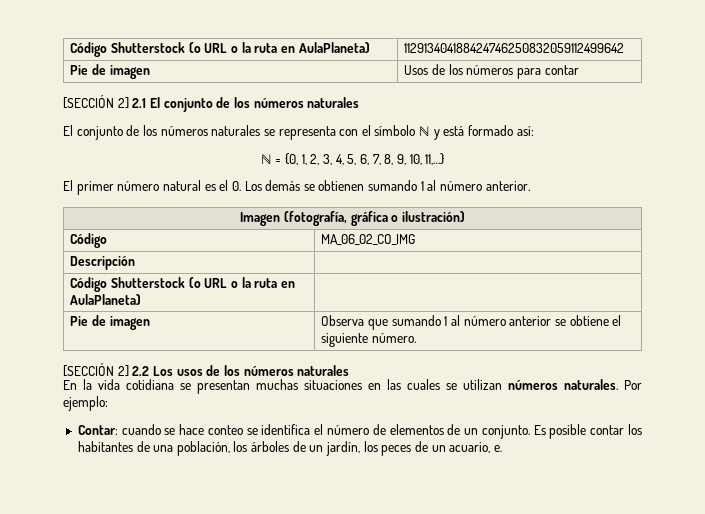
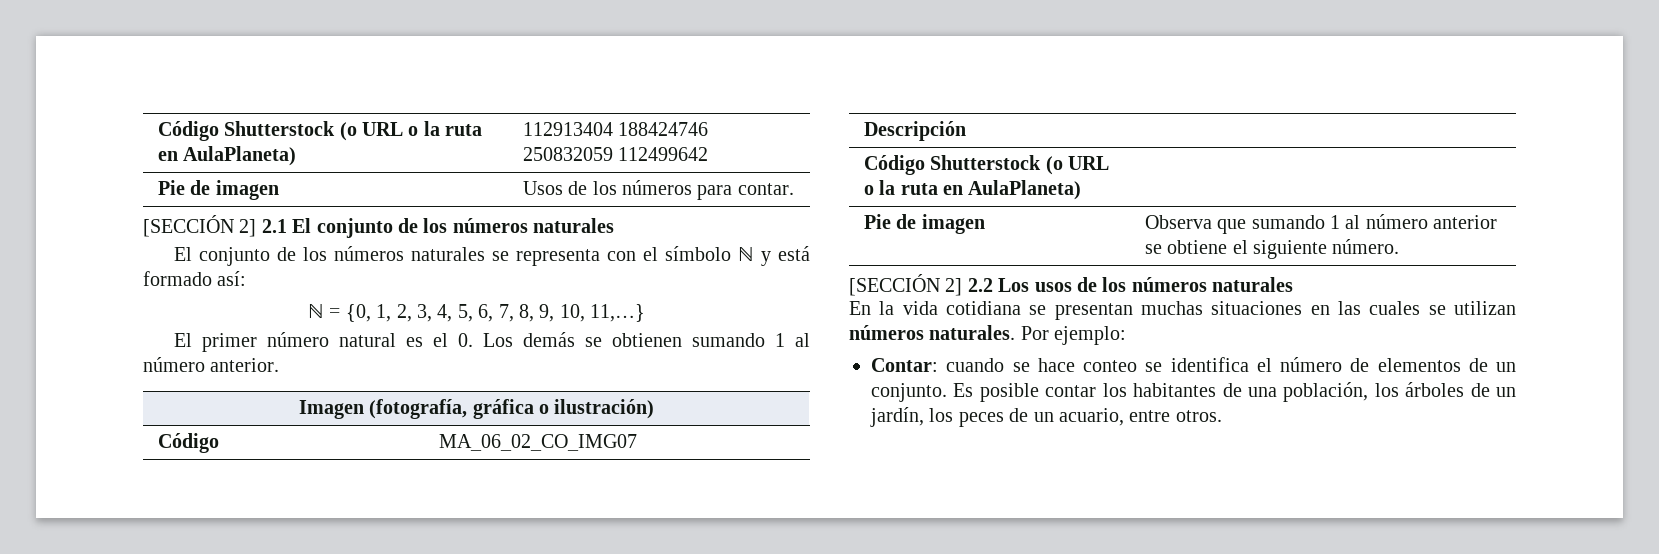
[70,42,370,57] [404,43,625,53] Código Shutterstock (o URL o la ruta en AulaPlaneta) | 112913404188424746250832059112499642 -> [157,121,483,141] [157,146,297,166] [522,122,709,136] [522,147,709,161] Código Shutterstock (o URL o la ruta en AulaPlaneta) | 112913404 188424746 250832059 112499642
[544,65,579,75] contar -> [737,183,794,195] contar.
[321,234,416,245] MA_06_02_CO_IMG -> [438,434,637,451] MA_06_02_CO_IMG07
[493,445,502,452] e. -> [1129,410,1222,422] entre otros.

